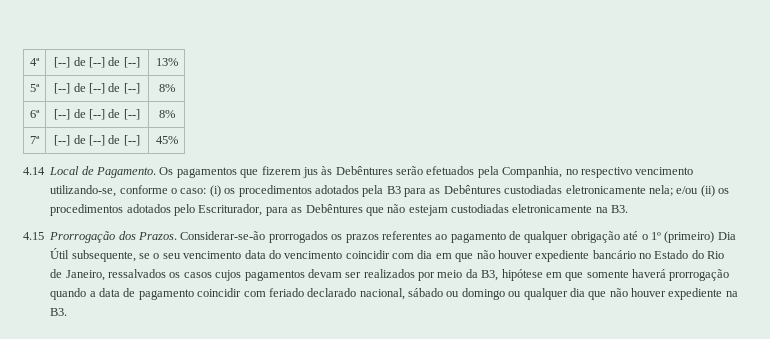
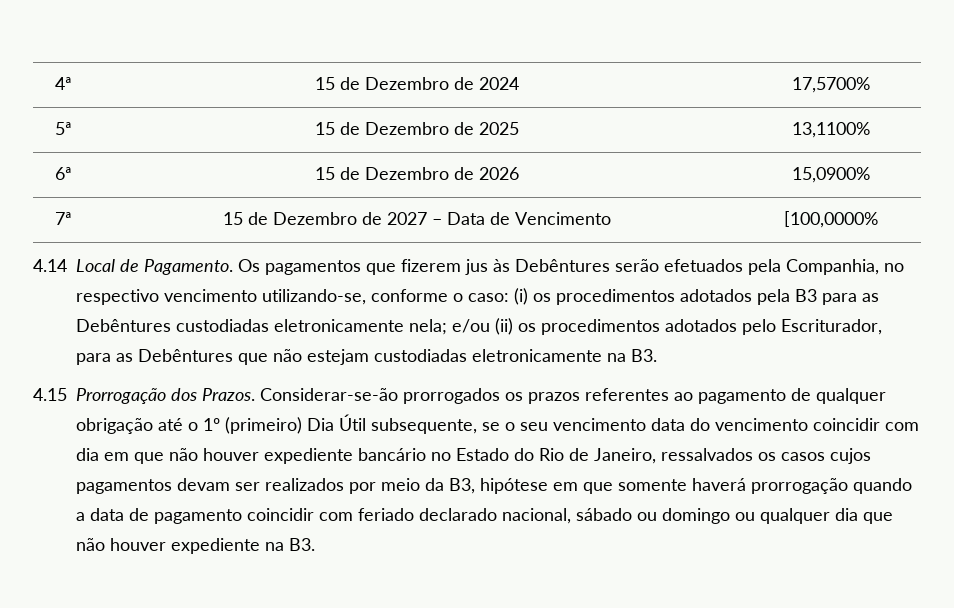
[54,57,140,68] [155,58,178,66] [30,84,40,92] [54,83,140,94] [158,84,175,92] [30,110,40,118] [54,109,140,120] [158,110,175,118] [30,136,40,144] [54,135,140,146] [155,136,178,144] [--] de [--] de [--] | 13% // 5ª | [--] de [--] de [--] | 8% // 6ª | [--] de [--] de [--] | 8% // 7ª | [--] de [--] de [--] | 45% -> [315,77,519,90] [792,77,870,93] [54,122,72,135] [315,122,519,135] [792,122,870,138] [54,167,72,180] [315,167,519,180] [792,167,870,183] [54,212,72,225] [223,212,611,225] [784,211,878,228] 15 de Dezembro de 2024 | 17,5700% // 5ª | 15 de Dezembro de 2025 | 13,1100% // 6ª | 15 de Dezembro de 2026 | 15,0900% // 7ª | 15 de Dezembro de 2027 – Data de Vencimento | [100,0000%

